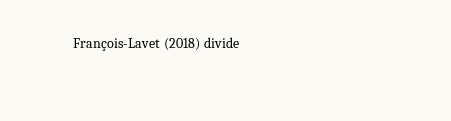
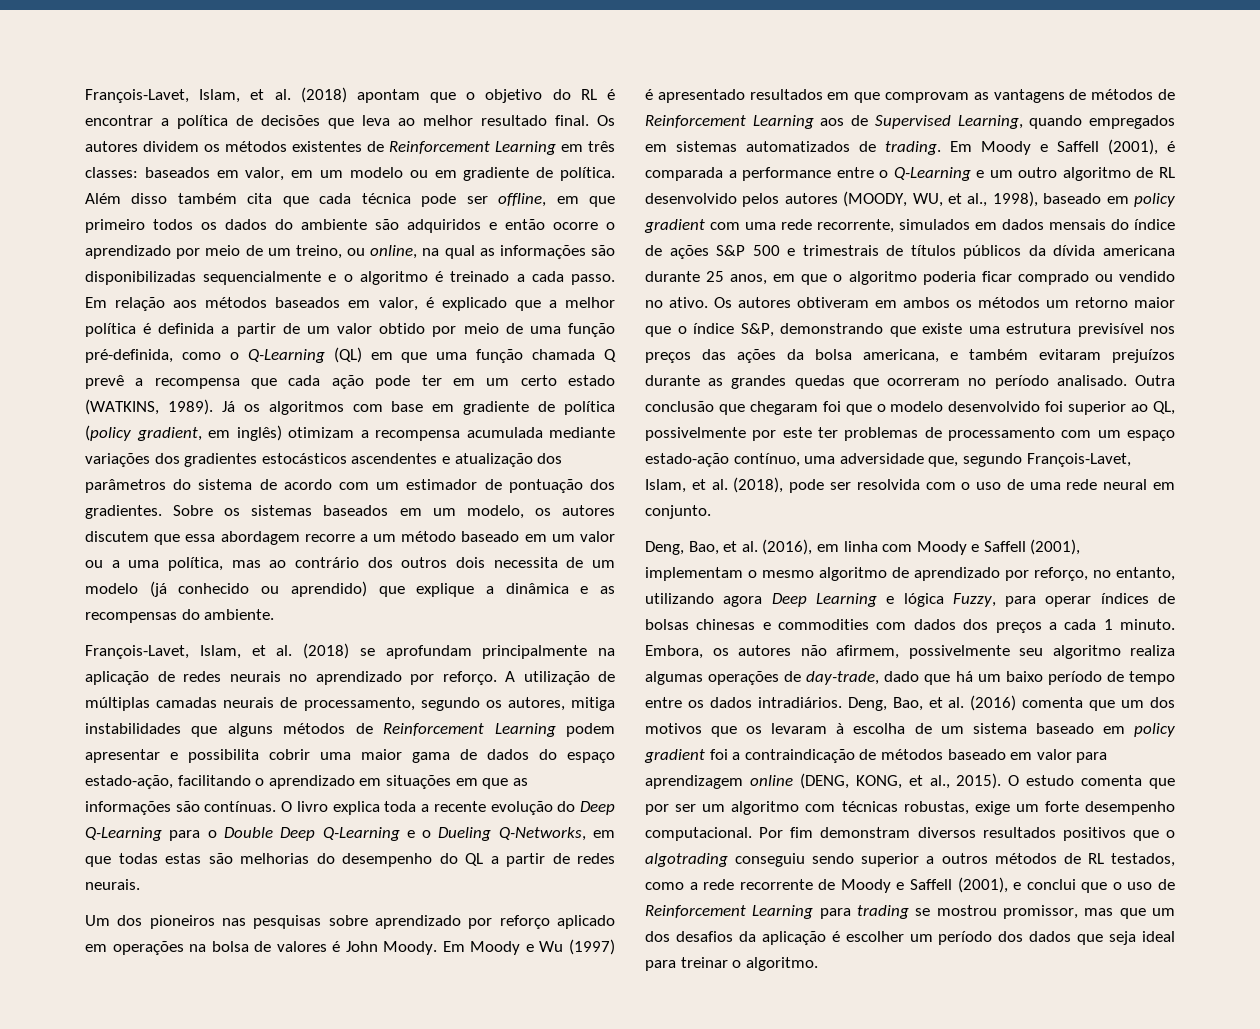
[73,37,239,51] François-Lavet (2018) divide -> [85,87,615,103] [85,115,615,129] [85,141,615,155] [85,167,615,181] [85,193,615,207] [85,219,615,233] [85,245,615,259] [85,271,615,285] [85,297,615,311] [85,323,615,337] [85,347,616,363] [85,375,616,389] [85,399,615,415] [85,425,615,441] [85,453,563,467] [85,479,615,493] [85,505,615,519] [85,531,615,545] [85,557,616,571] [85,581,615,597] [85,609,275,623] [85,643,615,659] [85,671,615,685] [85,697,615,711] [85,723,615,737] [85,749,615,763] [85,775,528,789] [85,801,616,815] [85,827,615,841] [85,853,615,867] [85,879,140,890] [85,915,615,929] [85,939,615,955] [645,89,1175,103] [645,115,1175,129] [645,139,1175,155] [645,167,1175,181] [645,191,1175,207] [644,219,1175,233] [645,245,1175,259] [645,271,1175,285] [645,297,1175,308] [645,323,1175,337] [645,349,1175,363] [645,375,1175,389] [645,401,1175,415] [645,427,1175,441] [645,453,1131,467] [645,477,1175,493] [645,505,711,519] [645,539,1081,555] [645,567,1175,581] [645,593,1175,607] [645,619,1175,633] [645,645,1175,659] [645,671,1175,685] [645,695,1175,711] [645,723,1175,737] [644,749,1108,763] [645,773,1175,789] [645,801,1175,815] [645,827,1175,841] [645,853,1175,867] [645,877,1175,893] [645,905,1175,919] [645,931,1175,945] [645,957,818,971] François-Lavet, Islam, et al. (2018) apontam que o objetivo do RL é encontrar a política de decisões que leva ao melhor resultado final. Os autores dividem os métodos existentes de Reinforcement Learning em três classes: baseados em valor, em um modelo ou em gradiente de política. Além disso também cita que cada técnica pode ser offline, em que primeiro todos os dados do ambiente são adquiridos e então ocorre o aprendizado por meio de um treino, ou online, na qual as informações são disponibilizadas sequencialmente e o algoritmo é treinado a cada passo. Em relação aos métodos baseados em valor, é explicado que a melhor política é definida a partir de um valor obtido por meio de uma função pré-definida, como o Q-Learning (QL) em que uma função chamada Q prevê a recompensa que cada ação pode ter em um certo estado (WATKINS, 1989). Já os algoritmos com base em gradiente de política (policy gradient, em inglês) otimizam a recompensa acumulada mediante variações dos gradientes estocásticos ascendentes e atualização dos parâmetros do sistema de acordo com um estimador de pontuação dos gradientes. Sobre os sistemas baseados em um modelo, os autores discutem que essa abordagem recorre a um método baseado em um valor ou a uma política, mas ao contrário dos outros dois necessita de um modelo (já conhecido ou aprendido) que explique a dinâmica e as recompensas do ambiente. // François-Lavet, Islam, et al. (2018) se aprofundam principalmente na aplicação de redes neurais no aprendizado por reforço. A utilização de múltiplas camadas neurais de processamento, segundo os autores, mitiga instabilidades que alguns métodos de Reinforcement Learning podem apresentar e possibilita cobrir uma maior gama de dados do espaço estado-ação, facilitando o aprendizado em situações em que as informações são contínuas. O livro explica toda a recente evolução do Deep Q-Learning para o Double Deep Q-Learning e o Dueling Q-Networks, em que todas estas são melhorias do desempenho do QL a partir de redes neurais. // Um dos pioneiros nas pesquisas sobre aprendizado por reforço aplicado em operações na bolsa de valores é John Moody. Em Moody e Wu (1997) é apresentado resultados em que comprovam as vantagens de métodos de Reinforcement Learning aos de Supervised Learning, quando empregados em sistemas automatizados de trading. Em Moody e Saffell (2001), é comparada a performance entre o Q-Learning e um outro algoritmo de RL desenvolvido pelos autores (MOODY, WU, et al., 1998), baseado em policy gradient com uma rede recorrente, simulados em dados mensais do índice de ações S&P 500 e trimestrais de títulos públicos da dívida americana durante 25 anos, em que o algoritmo poderia ficar comprado ou vendido no ativo. Os autores obtiveram em ambos os métodos um retorno maior que o índice S&P, demonstrando que existe uma estrutura previsível nos preços das ações da bolsa americana, e também evitaram prejuízos durante as grandes quedas que ocorreram no período analisado. Outra conclusão que chegaram foi que o modelo desenvolvido foi superior ao QL, possivelmente por este ter problemas de processamento com um espaço estado-ação contínuo, uma adversidade que, segundo François-Lavet, Islam, et al. (2018), pode ser resolvida com o uso de uma rede neural em conjunto. // Deng, Bao, et al. (2016), em linha com Moody e Saffell (2001), implementam o mesmo algoritmo de aprendizado por reforço, no entanto, utilizando agora Deep Learning e lógica Fuzzy, para operar índices de bolsas chinesas e commodities com dados dos preços a cada 1 minuto. Embora, os autores não afirmem, possivelmente seu algoritmo realiza algumas operações de day-trade, dado que há um baixo período de tempo entre os dados intradiários. Deng, Bao, et al. (2016) comenta que um dos motivos que os levaram à escolha de um sistema baseado em policy gradient foi a contraindicação de métodos baseado em valor para aprendizagem online (DENG, KONG, et al., 2015). O estudo comenta que por ser um algoritmo com técnicas robustas, exige um forte desempenho computacional. Por fim demonstram diversos resultados positivos que o algotrading conseguiu sendo superior a outros métodos de RL testados, como a rede recorrente de Moody e Saffell (2001), e conclui que o uso de Reinforcement Learning para trading se mostrou promissor, mas que um dos desafios da aplicação é escolher um período dos dados que seja ideal para treinar o algoritmo.

